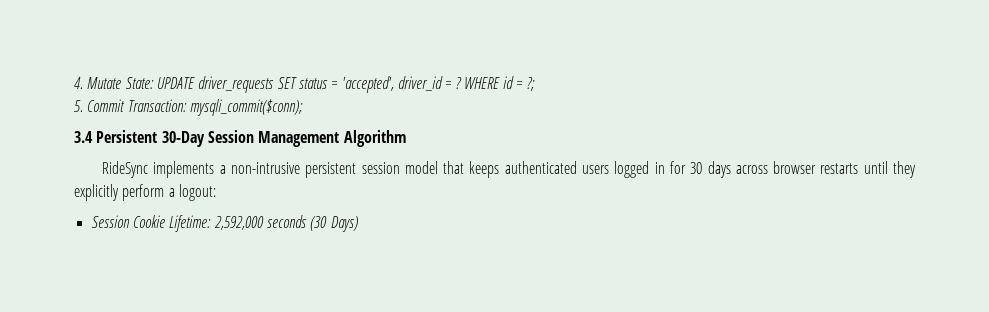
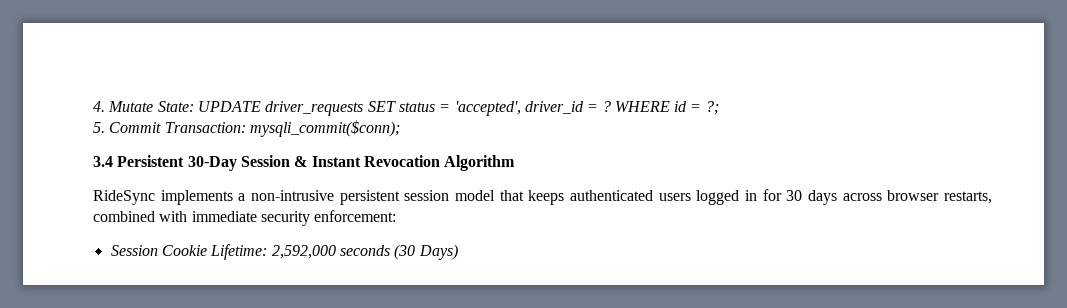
[258,131,340,147] Management -> [294,155,440,167] & Instant Revocation
[820,161,917,178] [74,184,216,201] restarts until they explicitly perform a logout: -> [943,191,992,204] [93,210,397,226] restarts, combined with immediate security enforcement:

